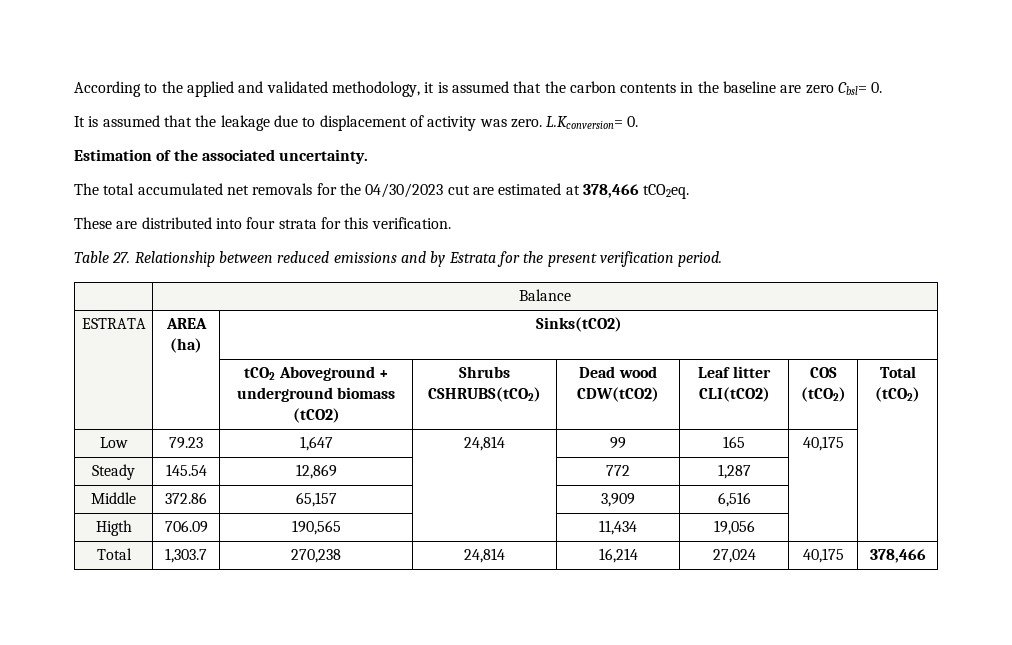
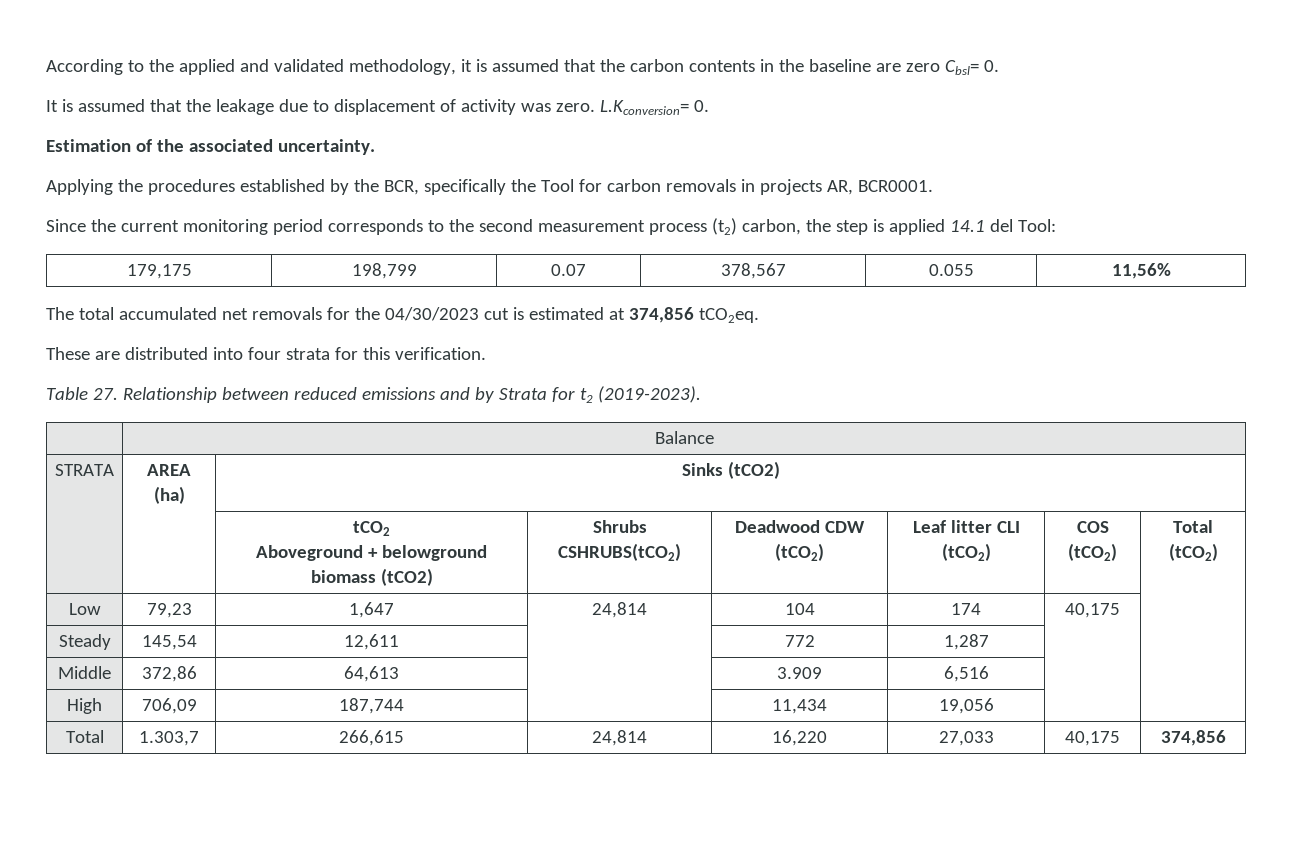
(369, 156) none -> [46,179,933,195] [46,218,1056,235] [126,264,192,279] [351,263,417,279] [551,264,586,276] [720,263,786,279] [928,264,974,276] [1111,263,1171,279] // Applying the procedures established by the BCR, specifically the Tool for carbon removals in projects AR, BCR0001. // Since the current monitoring period corresponds to the second measurement process (t2) carbon, the step is applied 14.1 del Tool: // 179,175 | 198,799 | 0.07 | 378,567 | 0.055 | 11,56%
[472,187,494,195] are -> [512,307,524,320] is
[582,184,639,198] 378,466 -> [628,307,694,323] 374,856
[448,251,723,267] Estrata for the present verification period. -> [498,386,701,403] Strata for t2 (2019-2023).
[81,318,146,329] ESTRATA -> [55,464,114,476] STRATA
[535,317,622,332] Sinks(tCO2) -> [681,461,780,479] Sinks (tCO2)
(276, 373) none -> (390, 528) //
[236,387,333,402] underground -> [381,545,487,561] belowground
[579,366,657,378] [577,387,659,402] Dead wood CDW(tCO2) -> [735,520,865,533] [774,543,824,561] Deadwood CDW (tCO2)
[698,387,770,402] CLI(tCO2) -> [996,521,1020,533] [941,543,991,561] CLI (tCO2)
[169,437,203,449] 79.23 -> [146,603,192,618] 79,23
[610,437,626,449] [723,436,745,448] 99 | 165 -> [784,603,815,615] [950,603,981,615] 104 | 174
[165,464,207,476] [295,464,337,479] 145.54 | 12,869 -> [141,635,197,650] [344,634,399,650] 145,54 | 12,611
[165,492,207,504] [295,492,337,507] [601,493,635,507] [717,492,751,507] [95,520,132,536] [164,520,208,533] [291,520,341,535] 372.86 | 65,157 | | 3,909 | 6,516 | | // Higth | 706.09 | 190,565 -> [141,666,197,682] [344,666,399,682] [776,667,822,679] [943,666,989,682] [67,698,102,714] [141,698,197,714] [339,698,404,714] 372,86 | 64,613 | | 3.909 | 6,516 | | // High | 706,09 | 187,744
[165,548,207,563] [291,549,341,563] [464,548,505,563] [598,548,638,563] [712,549,756,563] [802,548,844,563] [869,549,926,563] 1,303.7 | 270,238 | 24,814 | 16,214 | 27,024 | 40,175 | 378,466 -> [139,731,199,746] [339,730,404,746] [591,730,647,746] [771,730,827,746] [938,731,994,746] [1065,731,1120,746] [1160,730,1226,746] 1.303,7 | 266,615 | 24,814 | 16,220 | 27,033 | 40,175 | 374,856

